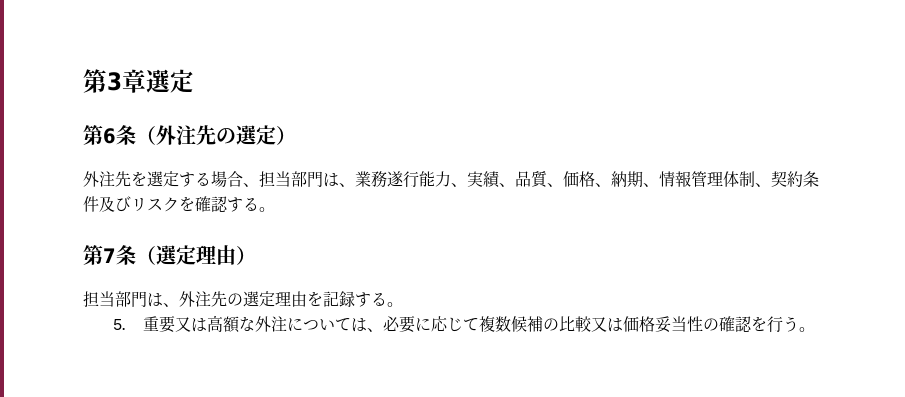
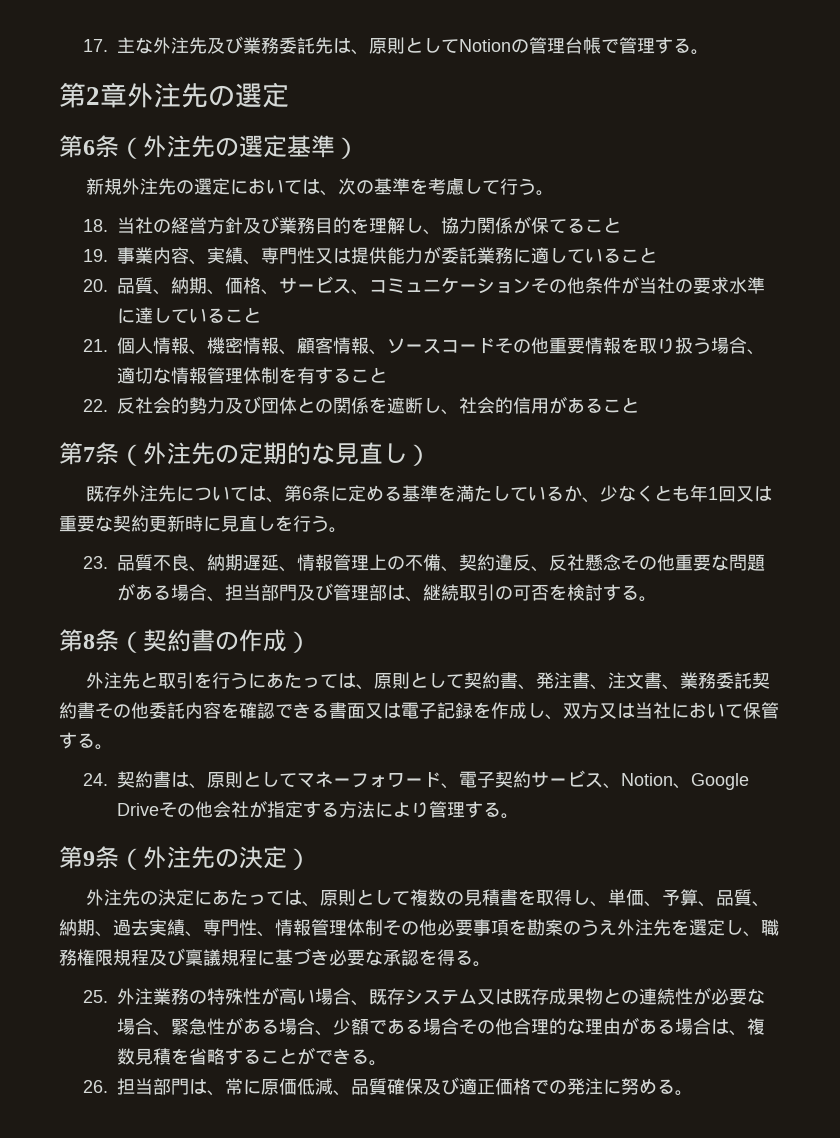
[83,69,146,93] 第3章 -> [83,36,710,55] [59,82,235,108] 17.主な外注先及び業務委託先は、原則としてNotionの管理台帳で管理する。 // 第2章外注先の
[276,126,296,145] [83,171,819,188] [83,196,275,212] [83,245,256,265] [83,291,403,307] [113,315,800,333] ） // 外注先を選定する場合、担当部門は、業務遂行能力、実績、品質、価格、納期、情報管理体制、契約条件及びリスクを確認する。 // 第7条（選定理由） // 担当部門は、外注先の選定理由を記録する。 // 5.重要又は高額な外注については、必要に応じて複数候補の比較又は価格妥当性の確認を行う -> [287,135,359,159] [85,178,554,196] [83,216,622,235] [83,246,658,265] [83,276,766,295] [117,307,262,324] [83,337,766,355] [117,367,388,384] [83,396,640,415] [59,442,431,466] [85,485,772,503] [59,515,347,533] [83,554,766,572] [117,583,658,602] [59,629,311,653] [85,672,770,690] [59,702,779,720] [59,732,113,750] [83,770,750,790] [117,800,520,819] [59,846,311,870] [85,889,770,907] [59,919,779,937] [59,948,491,967] [83,987,766,1006] [117,1017,766,1036] [117,1047,388,1066] [83,1077,676,1096] 基準） // 新規外注先の選定においては、次の基準を考慮して行う。 // 18.当社の経営方針及び業務目的を理解し、協力関係が保てること // 19.事業内容、実績、専門性又は提供能力が委託業務に適していること // 20.品質、納期、価格、サービス、コミュニケーションその他条件が当社の要求水準に達していること // 21.個人情報、機密情報、顧客情報、ソースコードその他重要情報を取り扱う場合、適切な情報管理体制を有すること // 22.反社会的勢力及び団体との関係を遮断し、社会的信用があること // 第7条（外注先の定期的な見直し） // 既存外注先については、第6条に定める基準を満たしているか、少なくとも年1回又は重要な契約更新時に見直しを行う。 // 23.品質不良、納期遅延、情報管理上の不備、契約違反、反社懸念その他重要な問題がある場合、担当部門及び管理部は、継続取引の可否を検討する。 // 第8条（契約書の作成） // 外注先と取引を行うにあたっては、原則として契約書、発注書、注文書、業務委託契約書その他委託内容を確認できる書面又は電子記録を作成し、双方又は当社において保管する。 // 24.契約書は、原則としてマネーフォワード、電子契約サービス、Notion、Google Driveその他会社が指定する方法により管理する。 // 第9条（外注先の決定） // 外注先の決定にあたっては、原則として複数の見積書を取得し、単価、予算、品質、納期、過去実績、専門性、情報管理体制その他必要事項を勘案のうえ外注先を選定し、職務権限規程及び稟議規程に基づき必要な承認を得る。 // 25.外注業務の特殊性が高い場合、既存システム又は既存成果物との連続性が必要な場合、緊急性がある場合、少額である場合その他合理的な理由がある場合は、複数見積を省略することができる。 // 26.担当部門は、常に原価低減、品質確保及び適正価格での発注に努める

